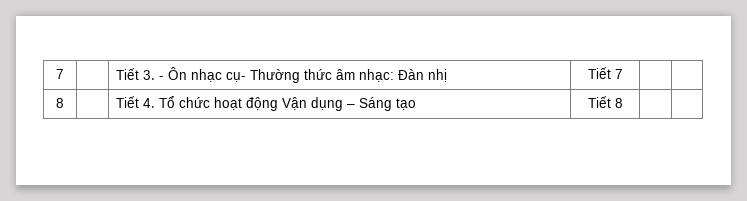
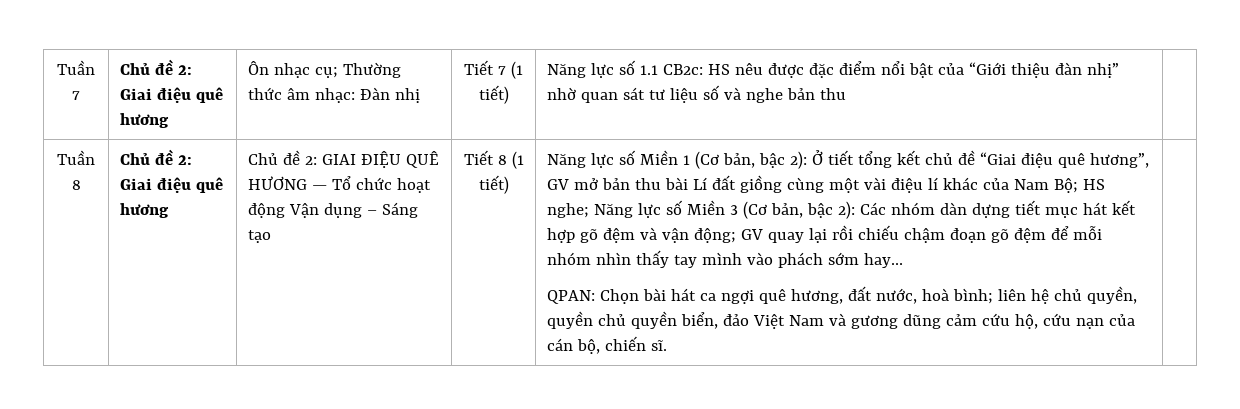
[56,69,64,79] [116,68,165,80] 7 | | Tiết 3. - -> [57,60,95,75] [72,91,80,100] [120,59,193,75] [120,87,224,103] [120,113,170,128] Tuần 7 | Chủ đề 2: Giai điệu quê hương |
[226,72,247,82] cụ- -> [315,67,339,78] cụ;
[56,98,64,108] [116,96,156,108] | | // 8 | | Tiết 4. -> [510,61,523,79] [478,85,509,104] [547,60,1120,78] [547,85,847,103] [57,150,95,165] [71,180,81,190] [120,149,193,165] [120,177,224,193] [120,203,170,218] [248,150,440,168] [248,176,328,190] (1 tiết) | Năng lực số 1.1 CB2c: HS nêu được đặc điểm nổi bật của “Giới thiệu đàn nhị” nhờ quan sát tư liệu số và nghe bản thu | // Tuần 8 | Chủ đề 2: Giai điệu quê hương | Chủ đề 2: GIAI ĐIỆU QUÊ HƯƠNG —
(623, 103) | -> [511,151,524,169] [478,175,509,194] [547,150,1149,169] [547,175,1106,193] [547,200,1137,219] [547,225,1103,243] [547,250,904,268] [547,286,1138,304] [547,311,1136,329] [547,336,668,354] (1 tiết) | Năng lực số Miền 1 (Cơ bản, bậc 2): Ở tiết tổng kết chủ đề “Giai điệu quê hương”, GV mở bản thu bài Lí đất giồng cùng một vài điệu lí khác của Nam Bộ; HS nghe; Năng lực số Miền 3 (Cơ bản, bậc 2): Các nhóm dàn dựng tiết mục hát kết hợp gõ đệm và vận động; GV quay lại rồi chiếu chậm đoạn gõ đệm để mỗi nhóm nhìn thấy tay mình vào phách sớm hay… // QPAN: Chọn bài hát ca ngợi quê hương, đất nước, hoà bình; liên hệ chủ quyền, quyền chủ quyền biển, đảo Việt Nam và gương dũng cảm cứu hộ, cứu nạn của cán bộ, chiến sĩ.

